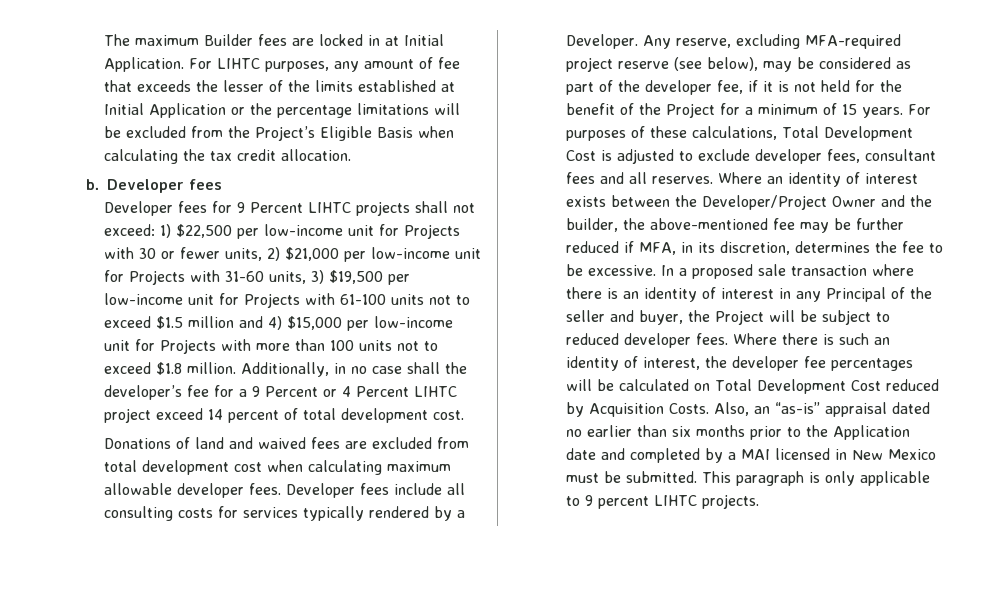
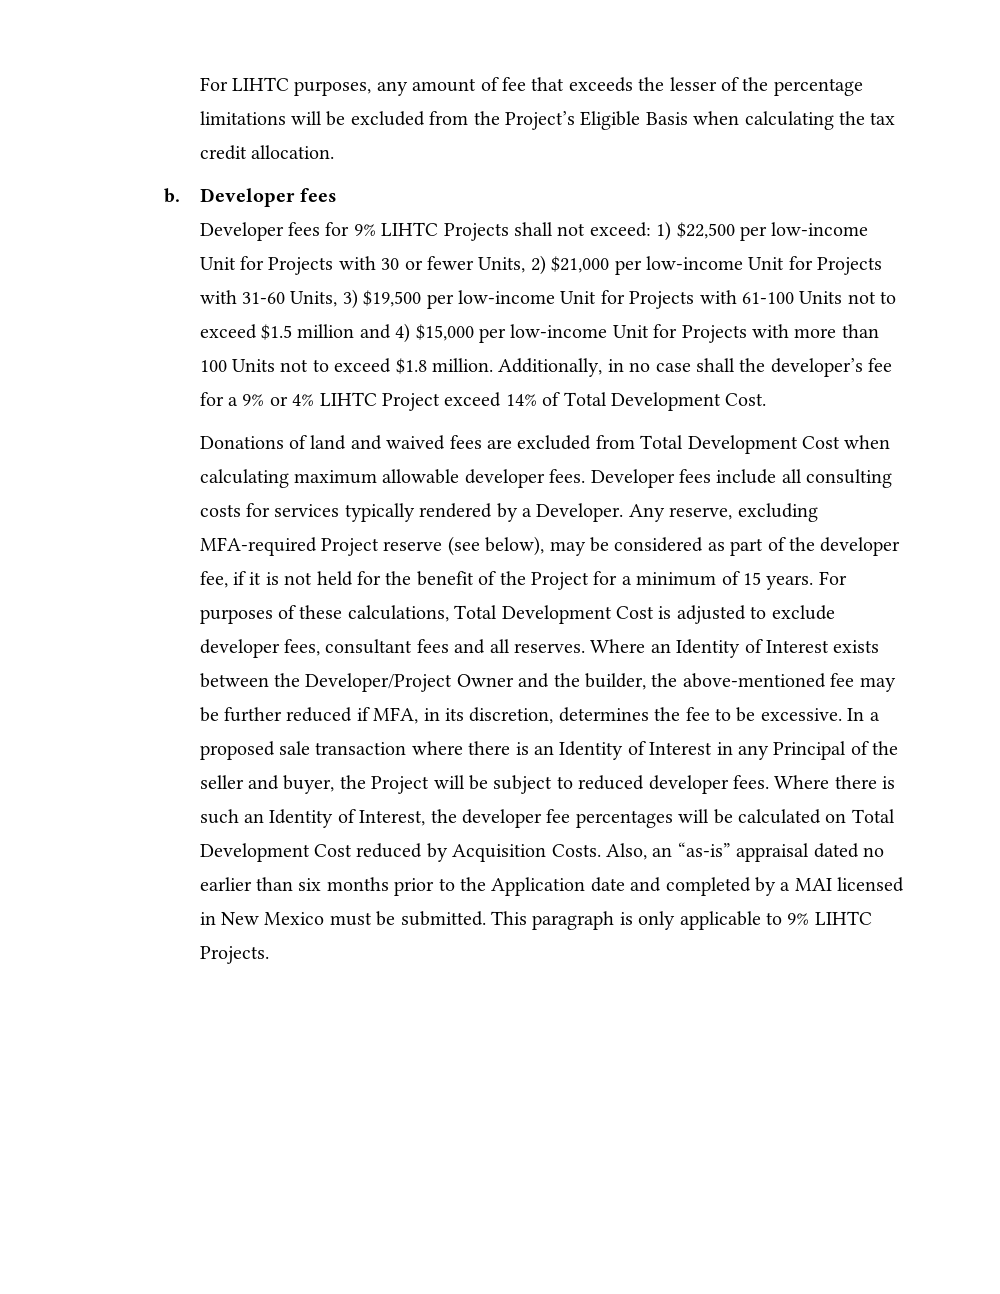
[104,34,445,46] [104,57,185,72] The maximum Builder fees are locked in at Initial Application. -> (199, 84) none
[315,80,456,92] [104,103,273,118] limits established at Initial Application or the -> (769, 84) none
[237,201,411,216] 9 Percent LIHTC projects -> [353,222,509,241] 9% LIHTC Projects
[348,225,375,236] unit -> [199,257,236,270] Unit
[225,248,263,261] units, -> [478,257,526,273] Units,
[455,248,482,259] unit -> [748,257,785,270] Unit
[269,271,307,284] units, -> [290,291,338,307] Units,
[188,294,215,305] unit -> [560,291,597,304] Unit
[391,294,425,305] units -> [799,291,843,304] Units
[104,340,131,351] unit -> [612,325,649,338] Unit
[359,340,393,351] units -> [232,359,276,372] Units
[252,386,458,397] [104,408,465,423] 9 Percent or 4 Percent LIHTC project exceed 14 percent of total development cost. -> [242,392,767,411] 9% or 4% LIHTC Project exceed 14% of Total Development Cost.
[104,460,263,475] total development cost -> [640,435,841,454] Total Development Cost
[566,57,614,72] project -> [321,538,380,556] Project
[788,172,919,187] identity of interest -> [676,639,830,658] Identity of Interest
[644,287,775,302] identity of interest -> [559,741,713,760] Identity of Interest
[566,356,701,371] identity of interest, -> [269,809,426,828] Identity of Interest,
[585,494,760,509] 9 percent LIHTC projects. -> [787,911,872,925] [199,946,269,964] 9% LIHTC Projects.

